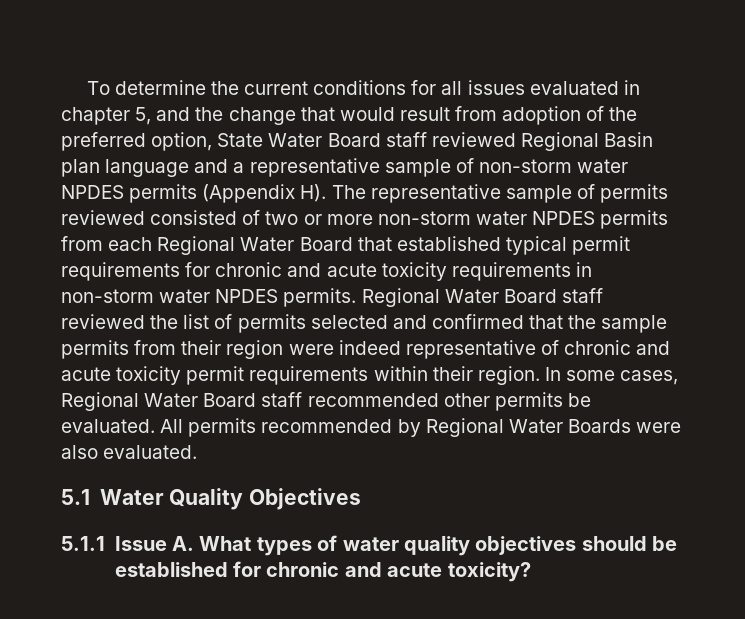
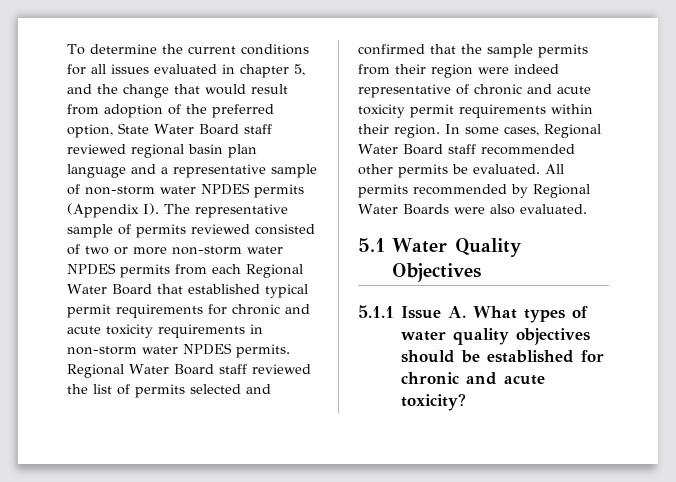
[520,132,654,151] Regional Basin -> [131,144,223,158] regional basin
[300,184,327,202] H). -> [143,203,159,215] I).

